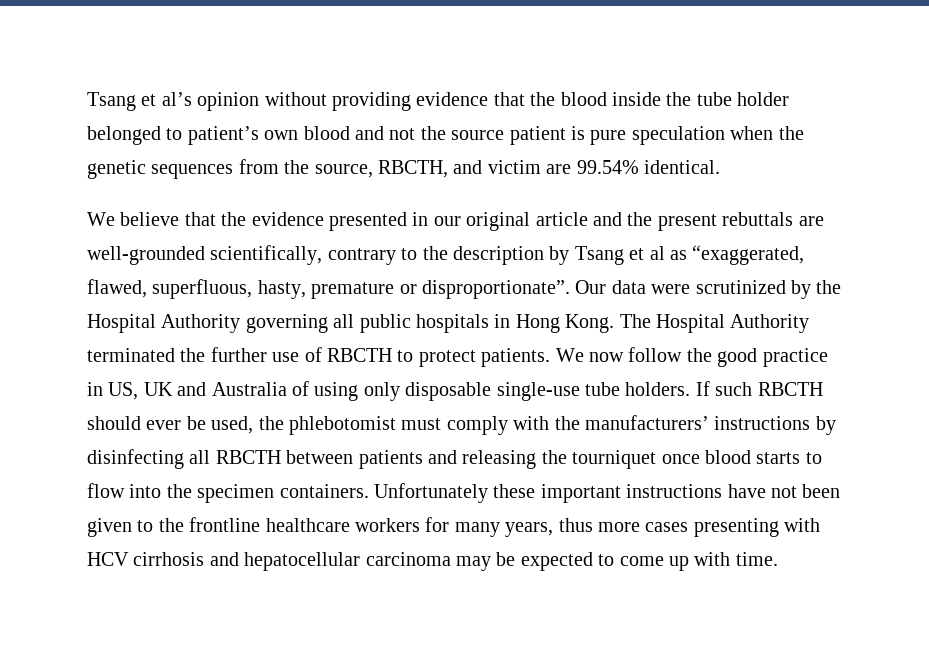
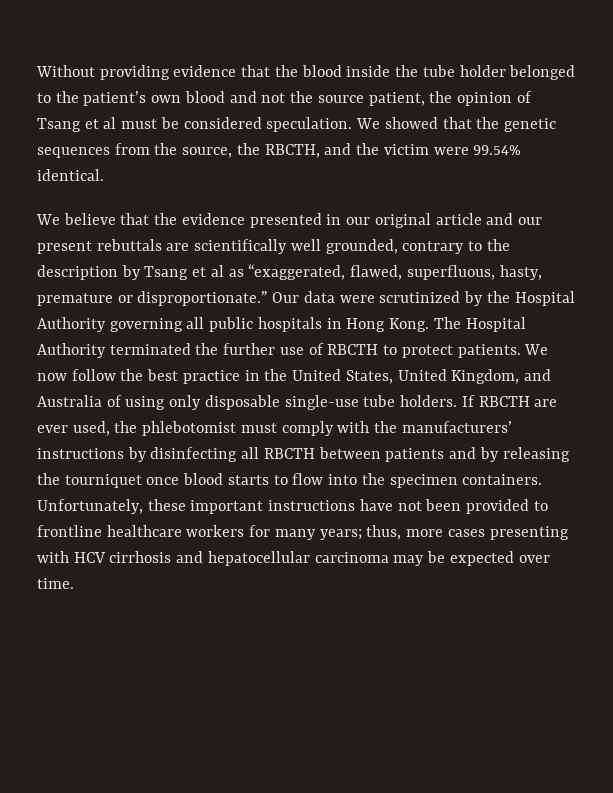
[87,92,327,111] Tsang et al’s opinion without -> [36,65,95,77] Without
(183, 134) none -> [55,91,79,103] the
[509,126,774,145] patient is pure speculation when -> [368,91,532,106] [37,117,472,132] patient, the opinion of Tsang et al must be considered speculation. We showed that
(373, 171) none -> [236,143,260,155] the
[487,160,572,174] victim are -> [356,143,469,155] the victim were
[627,212,653,226] the -> [517,217,542,225] our
[87,245,323,265] well-grounded scientifically, -> [194,239,398,254] scientifically well grounded,
[422,280,570,299] disproportionate”. -> [137,291,268,306] disproportionate.”
[717,348,758,367] good -> [147,369,179,381] best
[108,382,173,400] US, UK -> [264,369,520,384] the United States, United Kingdom,
[715,382,823,396] [87,416,206,430] such RBCTH should ever be -> [478,396,558,407] [37,425,68,433] RBCTH are ever
(457, 457) none -> [479,447,499,462] by
[374,483,488,503] Unfortunately -> [37,499,143,514] Unfortunately,
[87,518,184,537] given to the -> [466,499,548,514] provided to
[505,518,593,537] years, thus -> [319,525,402,540] years; thus,
[598,552,731,571] to come up with -> [518,555,550,563] over

